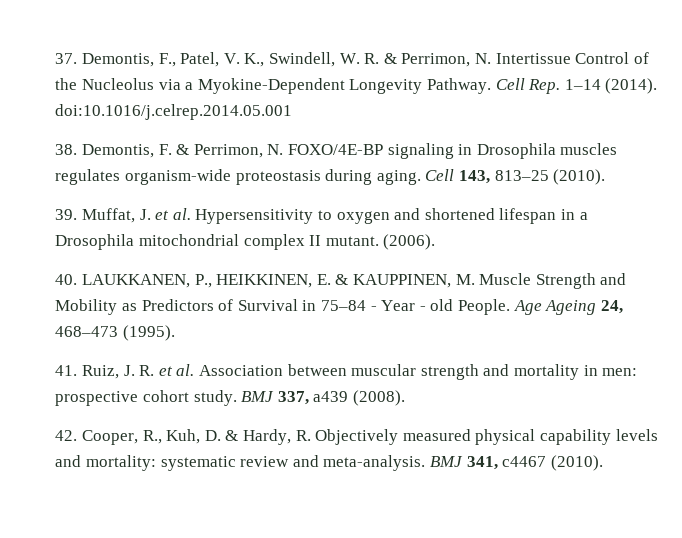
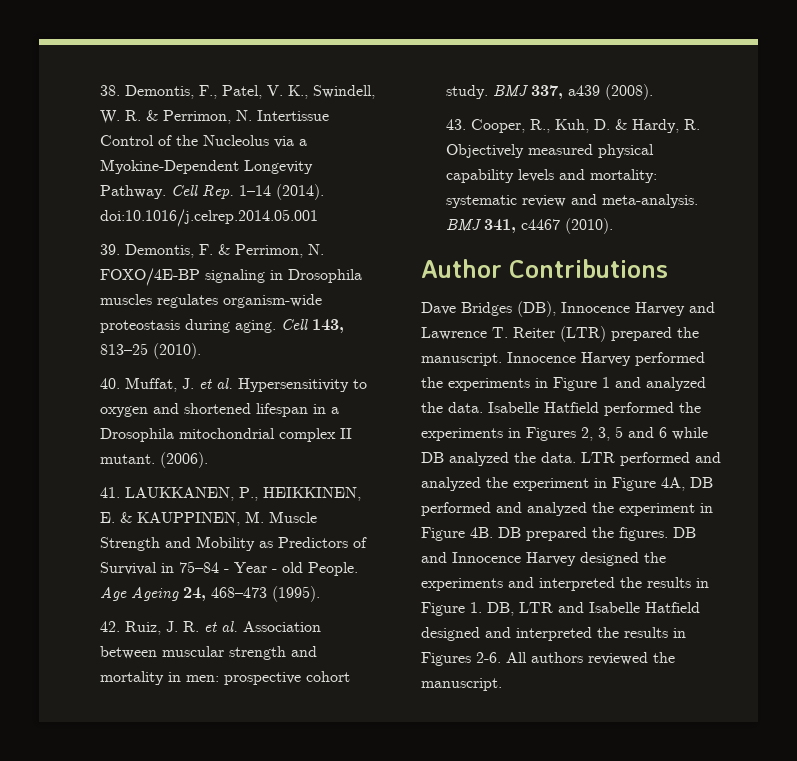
[55,53,78,64] 37. -> [99,85,120,96] 38.
[55,144,78,155] 38. -> [99,244,120,255] 39.
[55,209,78,220] 39. -> [99,378,120,389] 40.
[55,274,78,285] 40. -> [99,487,120,498] 41.
[55,365,78,376] 41. -> [99,621,120,632] 42.
[55,430,78,441] 42. -> [445,119,466,130] 43.
(603, 463) none -> [421,259,668,278] [421,301,715,317] [421,326,699,342] [421,352,705,366] [421,377,706,391] [421,402,701,416] [421,426,708,441] [421,452,721,466] [421,477,713,491] [421,502,713,516] [421,527,696,541] [421,552,666,566] [421,577,709,591] [421,602,700,616] [421,627,686,641] [421,652,675,666] [421,678,502,691] // Author Contributions // Dave Bridges (DB), Innocence Harvey and Lawrence T. Reiter (LTR) prepared the manuscript. Innocence Harvey performed the experiments in Figure 1 and analyzed the data. Isabelle Hatfield performed the experiments in Figures 2, 3, 5 and 6 while DB analyzed the data. LTR performed and analyzed the experiment in Figure 4A, DB performed and analyzed the experiment in Figure 4B. DB prepared the figures. DB and Innocence Harvey designed the experiments and interpreted the results in Figure 1. DB, LTR and Isabelle Hatfield designed and interpreted the results in Figures 2-6. All authors reviewed the manuscript.

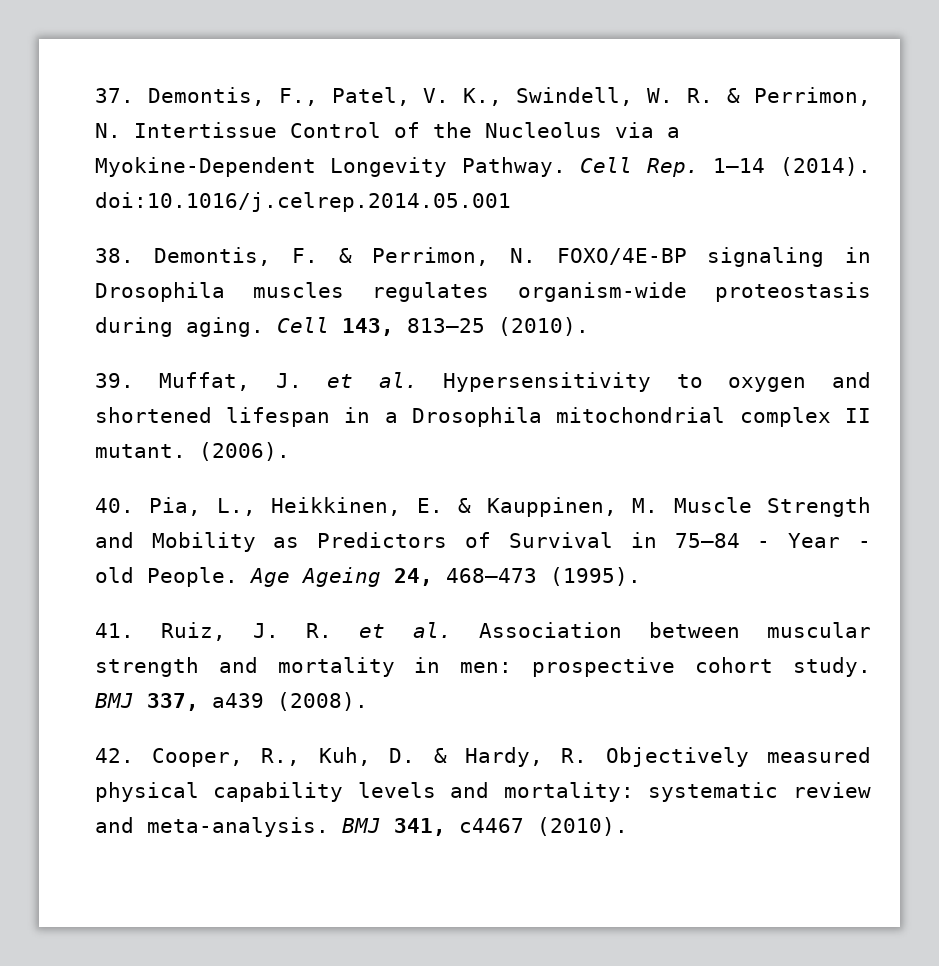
[99,85,120,96] 38. -> [94,88,134,103] 37.
[99,244,120,255] 39. -> [94,248,134,263] 38.
[99,378,120,389] 40. -> [94,373,134,388] 39.
[99,487,361,501] 41. LAUKKANEN, P., HEIKKINEN, -> [94,497,402,516] 40. Pia, L., Heikkinen,
[136,512,240,526] KAUPPINEN, -> [486,497,617,517] Kauppinen,
[99,621,120,632] 42. -> [94,623,134,638] 41.
[445,119,466,130] 43. -> [94,748,134,763] 42.
[421,259,668,278] [421,301,715,317] [421,326,699,342] [421,352,705,366] [421,377,706,391] [421,402,701,416] [421,426,708,441] [421,452,721,466] [421,477,713,491] [421,502,713,516] [421,527,696,541] [421,552,666,566] [421,577,709,591] [421,602,700,616] [421,627,686,641] [421,652,675,666] [421,678,502,691] // Author Contributions // Dave Bridges (DB), Innocence Harvey and Lawrence T. Reiter (LTR) prepared the manuscript. Innocence Harvey performed the experiments in Figure 1 and analyzed the data. Isabelle Hatfield performed the experiments in Figures 2, 3, 5 and 6 while DB analyzed the data. LTR performed and analyzed the experiment in Figure 4A, DB performed and analyzed the experiment in Figure 4B. DB prepared the figures. DB and Innocence Harvey designed the experiments and interpreted the results in Figure 1. DB, LTR and Isabelle Hatfield designed and interpreted the results in Figures 2-6. All authors reviewed the manuscript. -> (628, 826) none

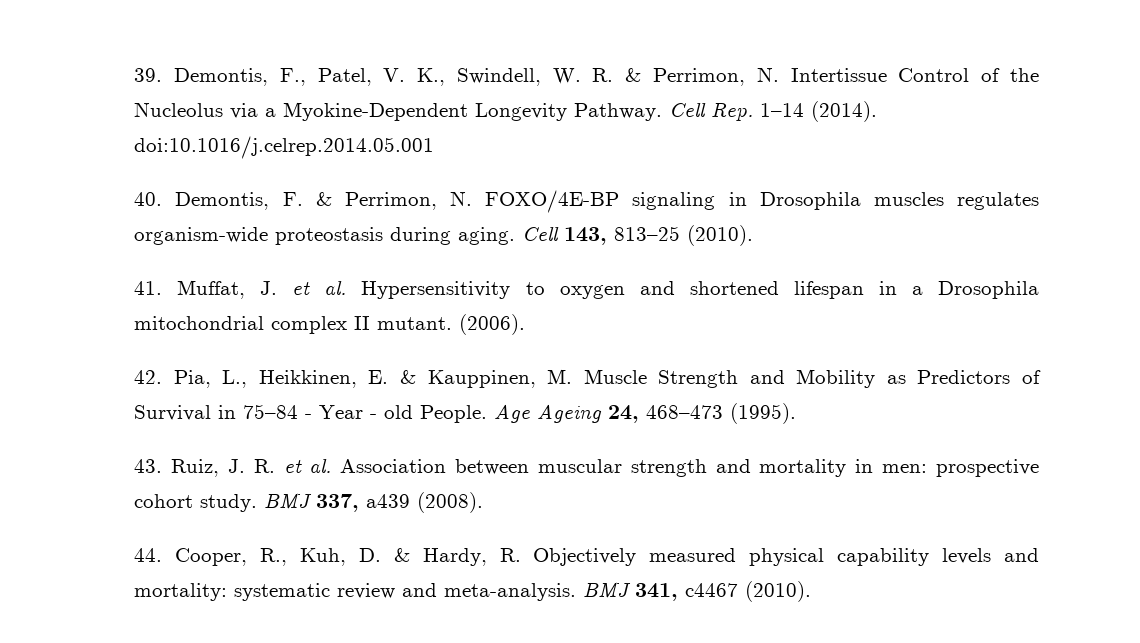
[94,88,134,103] 37. -> [134,68,163,82] 39.
[94,248,134,263] 38. -> [134,192,163,206] 40.
[94,373,134,388] 39. -> [134,281,163,295] 41.
[94,498,134,513] 40. -> [134,370,163,384] 42.
[94,623,134,638] 41. -> [134,459,163,473] 43.
[94,748,134,763] 42. -> [134,548,163,562] 44.

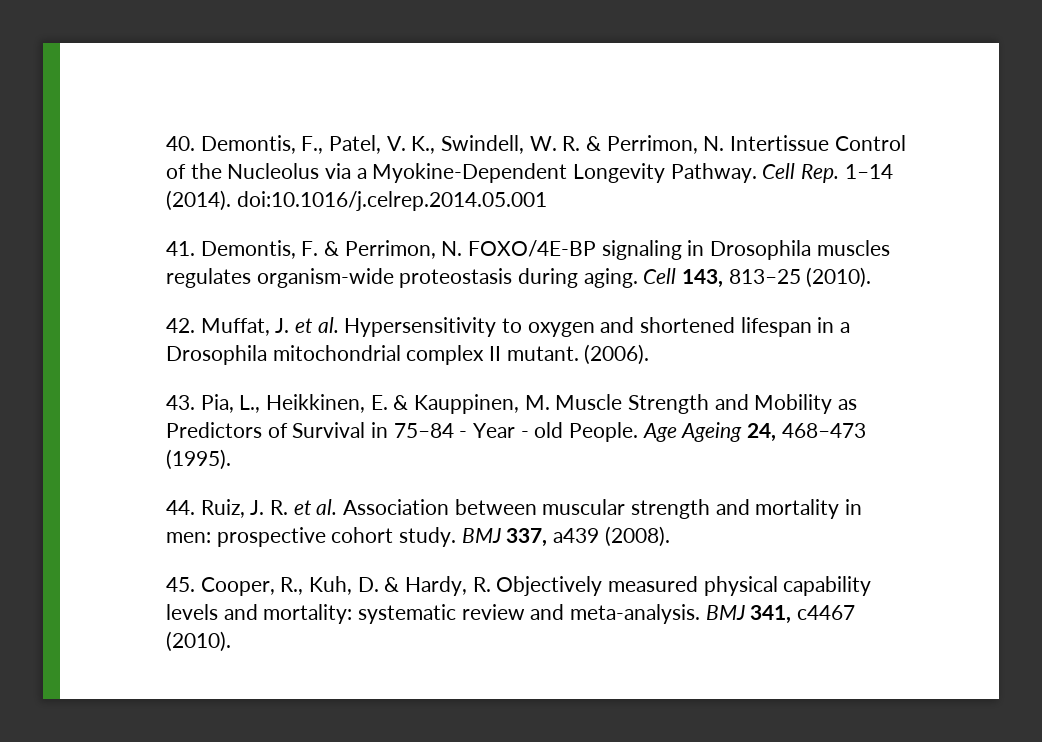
[134,68,163,82] 39. -> [165,136,195,151] 40.
[134,192,163,206] 40. -> [165,241,195,256] 41.
[134,281,163,295] 41. -> [165,318,195,333] 42.
[134,370,163,384] 42. -> [165,395,195,410] 43.
[134,459,163,473] 43. -> [165,500,195,515] 44.
[134,548,163,562] 44. -> [165,577,195,592] 45.

